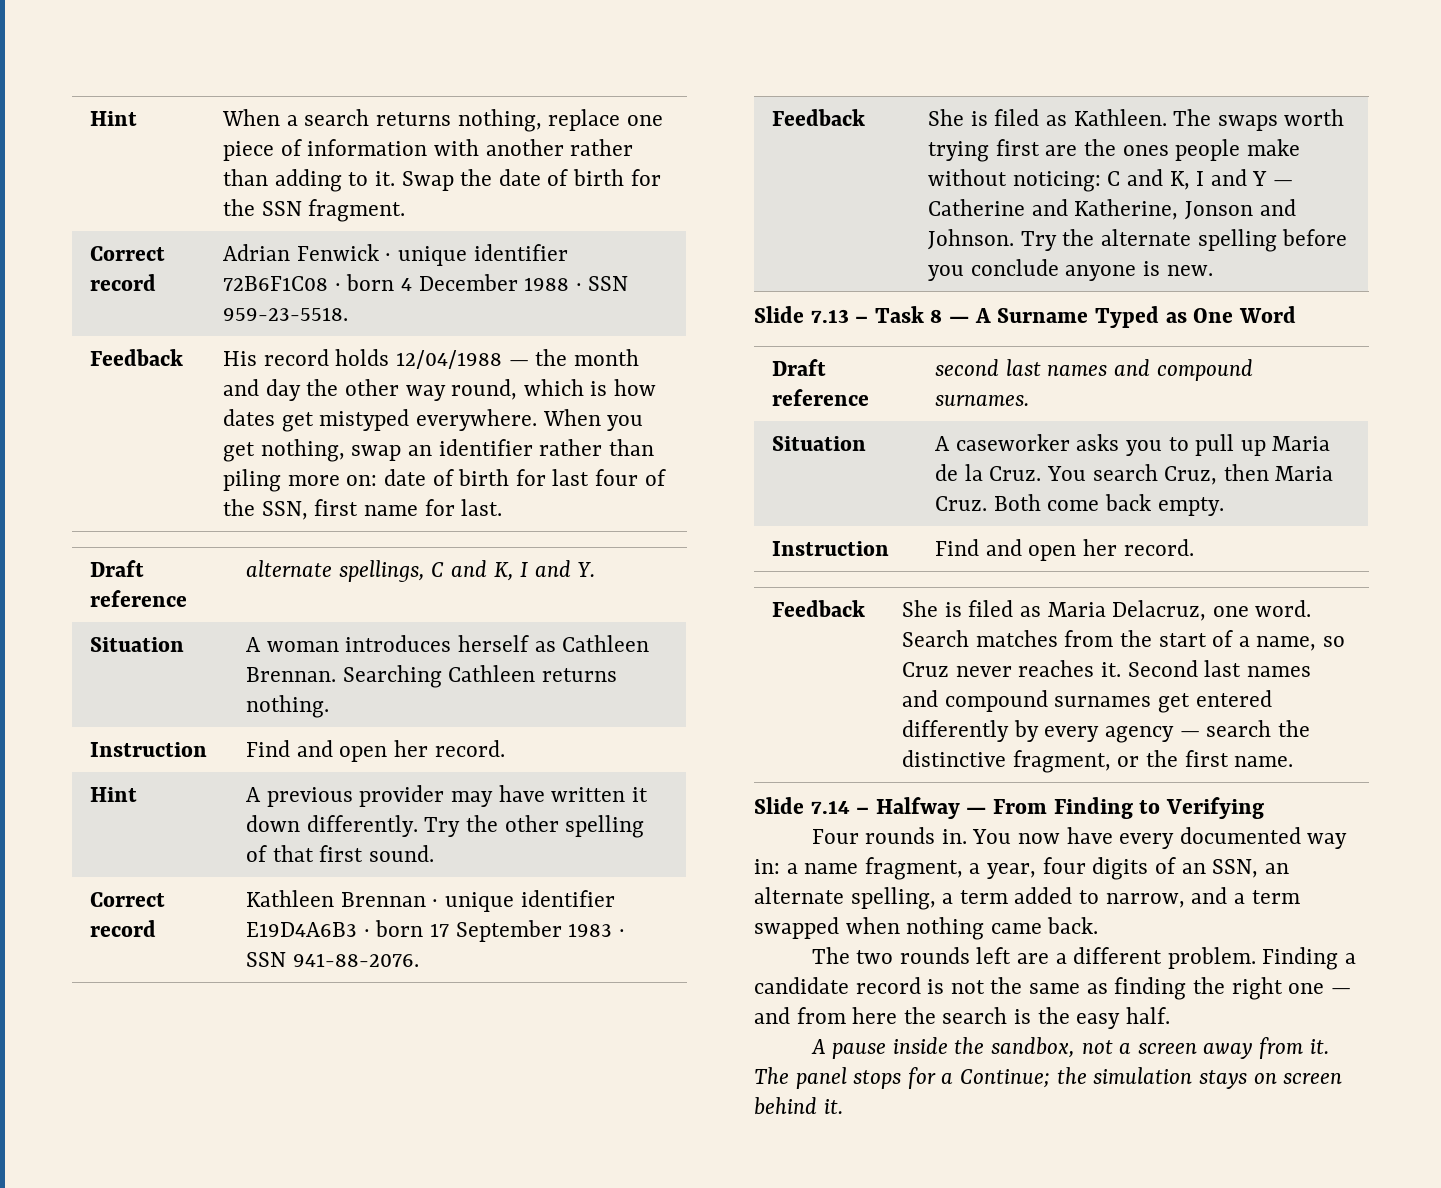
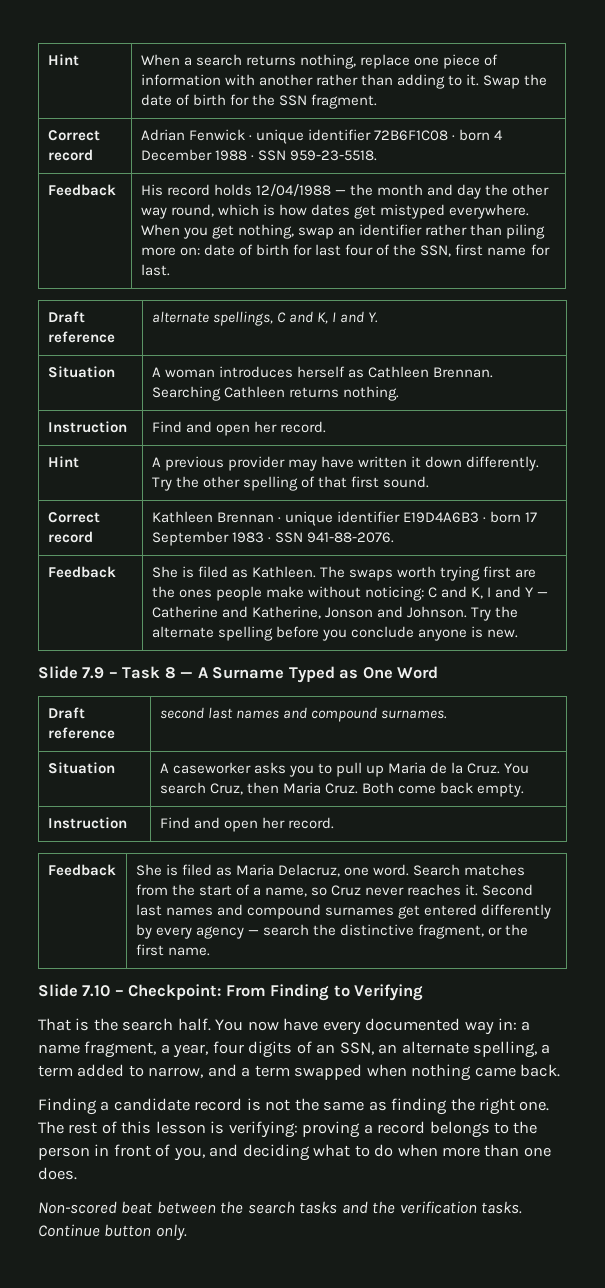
[810,309,849,323] 7.13 -> [82,667,105,679] 7.9
[810,797,987,819] 7.14 – Halfway — -> [82,984,222,1000] 7.10 – Checkpoint:
[811,827,967,844] Four rounds in. -> [38,1018,211,1031] That is the search half.
[811,947,1256,969] The two rounds left are a different problem. -> (561, 1070) none
[1288,983,1351,994] [754,1007,1170,1029] [810,1037,1329,1059] [754,1067,1343,1089] [754,1097,843,1115] one — and from here the search is the easy half. // A pause inside the sandbox, not a screen away from it. The panel stops for a Continue; the simulation stays on screen behind it. -> [519,1101,550,1111] [38,1121,538,1138] [38,1144,551,1161] [38,1167,77,1180] [38,1201,523,1214] [38,1224,187,1241] one. The rest of this lesson is verifying: proving a record belongs to the person in front of you, and deciding what to do when more than one does. // Non-scored beat between the search tasks and the verification tasks. Continue button only.

